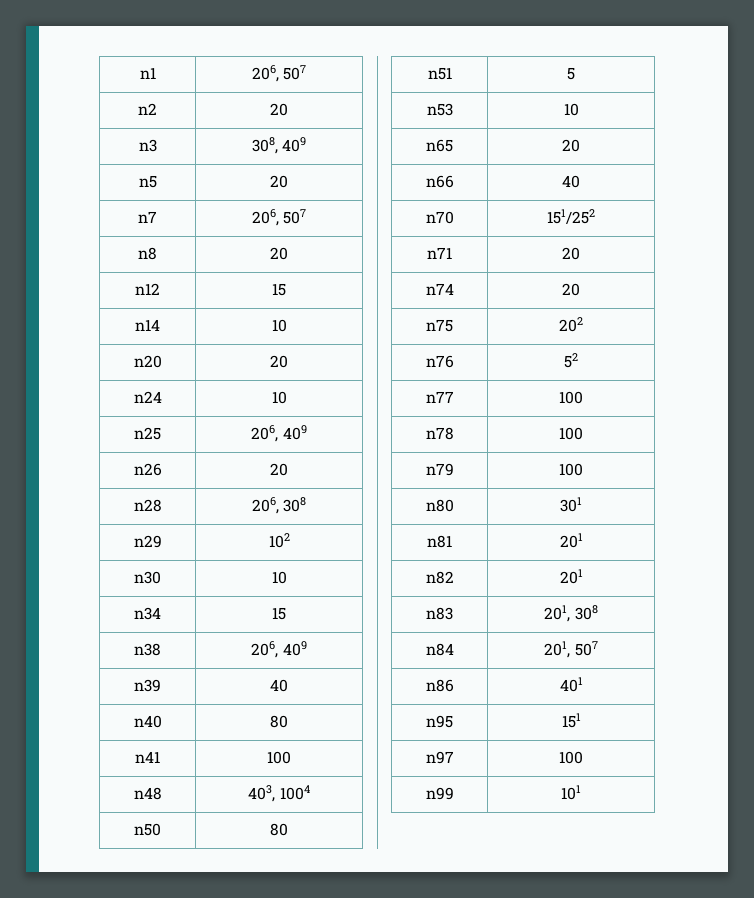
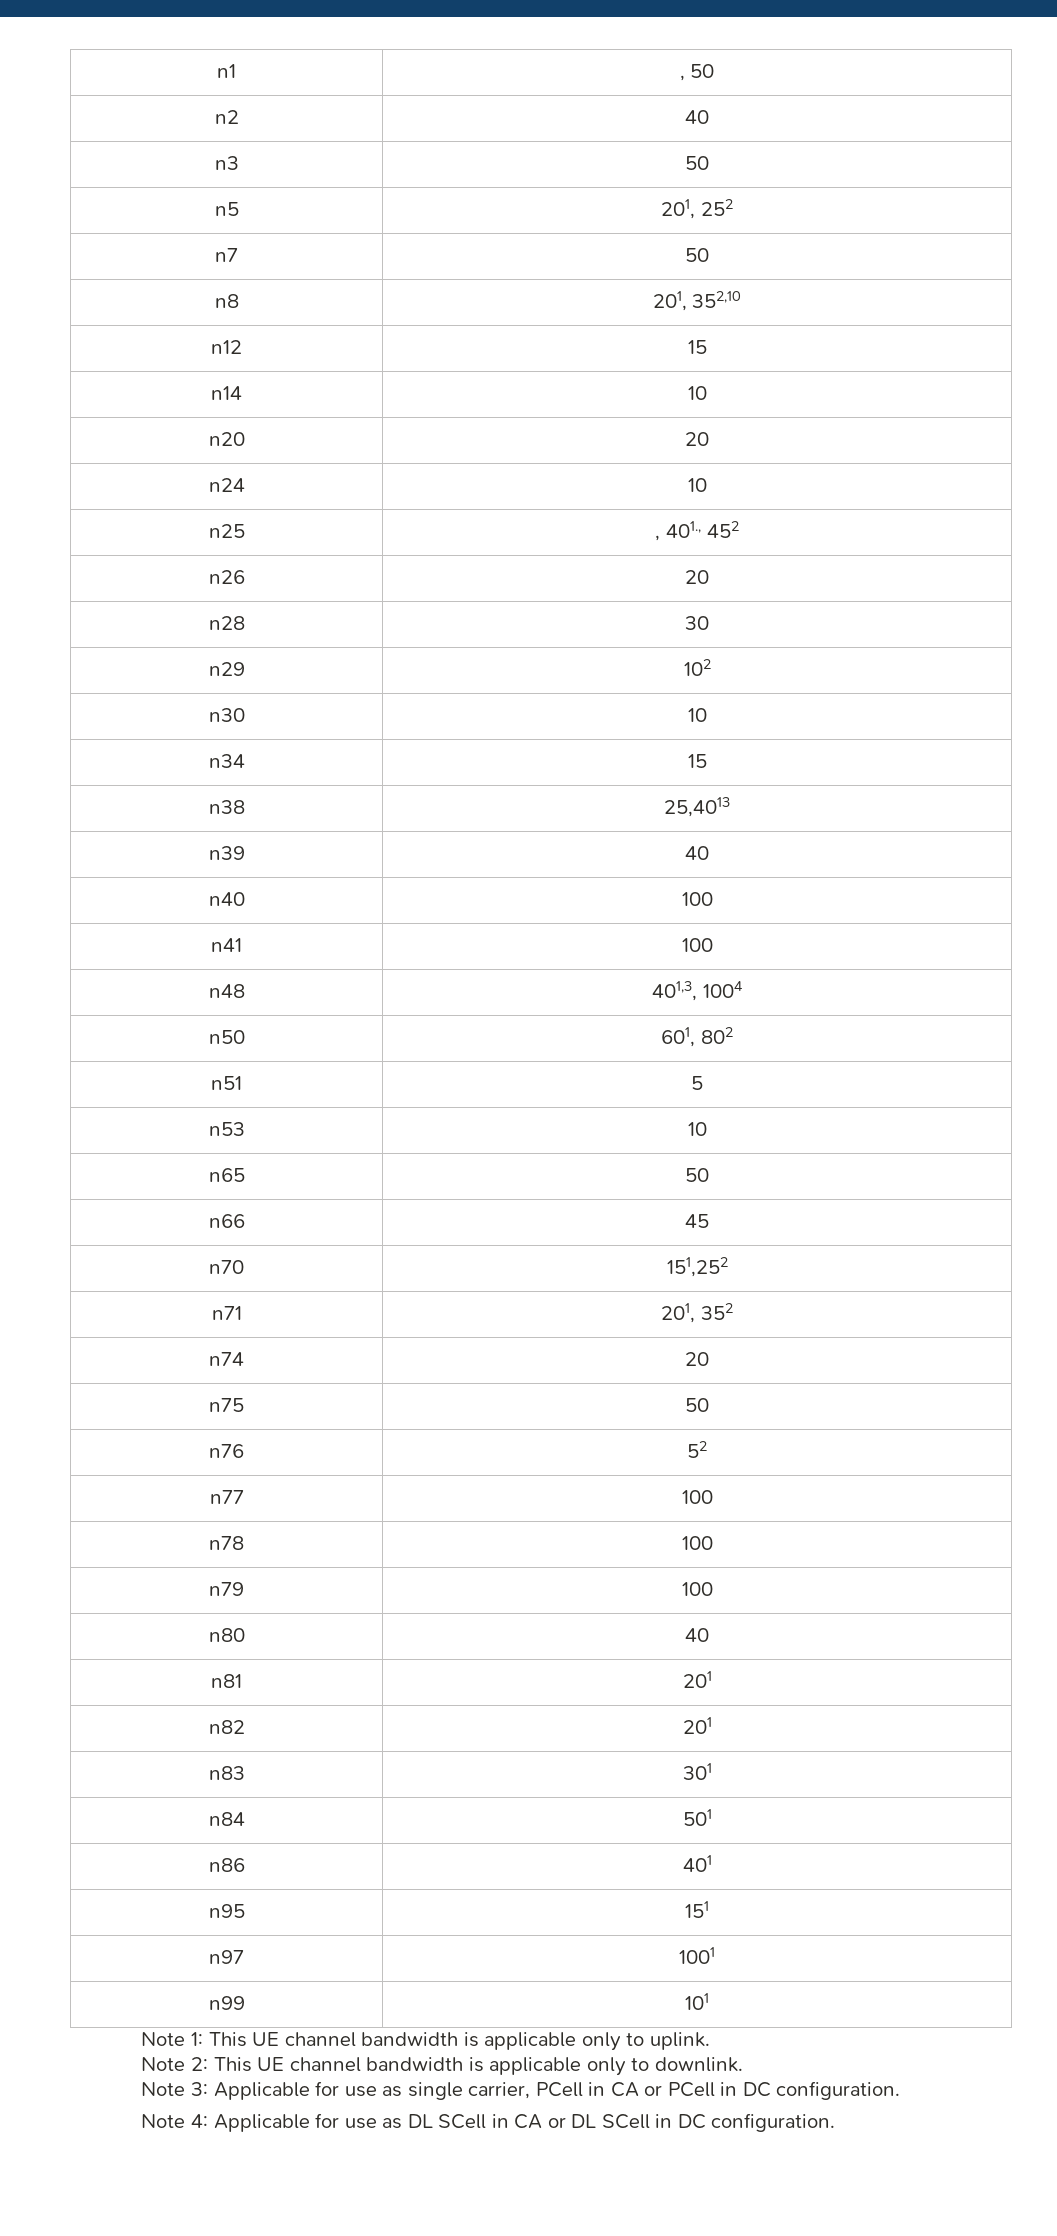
[251,65,307,82] 206, 507 -> [679,64,715,81] , 50
[270,103,288,116] 20 -> [684,110,709,124] 40
[251,137,307,154] 308, 409 -> [684,156,709,170] 50
[270,175,288,188] 20 -> [661,199,733,219] 201, 252
[251,209,307,226] 206, 507 -> [684,248,709,262] 50
[270,247,288,260] 20 -> [652,291,742,311] 201, 352,10
[251,425,307,442] 206, 409 -> [655,521,739,541] , 401., 452
[251,497,307,514] 206, 308 -> [684,616,709,630] 30
[251,641,307,658] 206, 409 -> [663,797,730,817] 25,4013
[270,715,288,728] 80 -> [681,892,713,906] 100
[248,785,276,802] 403, -> [652,981,698,1001] 401,3,
[270,823,288,836] 80 -> [661,1027,733,1047] 601, 802
[562,139,580,152] 20 -> [684,1168,709,1182] 50
[562,175,580,188] 40 -> [684,1214,709,1228] 45
[547,209,595,224] 151/252 -> [666,1257,728,1277] 151,252
[562,247,580,260] 20 -> [661,1303,733,1323] 201, 352
[559,317,583,332] 202 -> [684,1398,709,1412] 50
[560,497,582,512] 301 -> [684,1628,709,1642] 40
[544,605,598,622] 201, 308 -> [682,1763,712,1780] 301
[544,641,598,658] 201, 507 -> [682,1809,712,1826] 501
[559,751,583,764] 100 -> [678,1947,715,1964] 1001
(581, 792) none -> [141,2032,710,2051] [141,2057,743,2076] [141,2081,901,2100] [141,2113,836,2132] // Note 1: This UE channel bandwidth is applicable only to uplink. // Note 2: This UE channel bandwidth is applicable only to downlink. // Note 3: Applicable for use as single carrier, PCell in CA or PCell in DC configuration. // Note 4: Applicable for use as DL SCell in CA or DL SCell in DC configuration.

